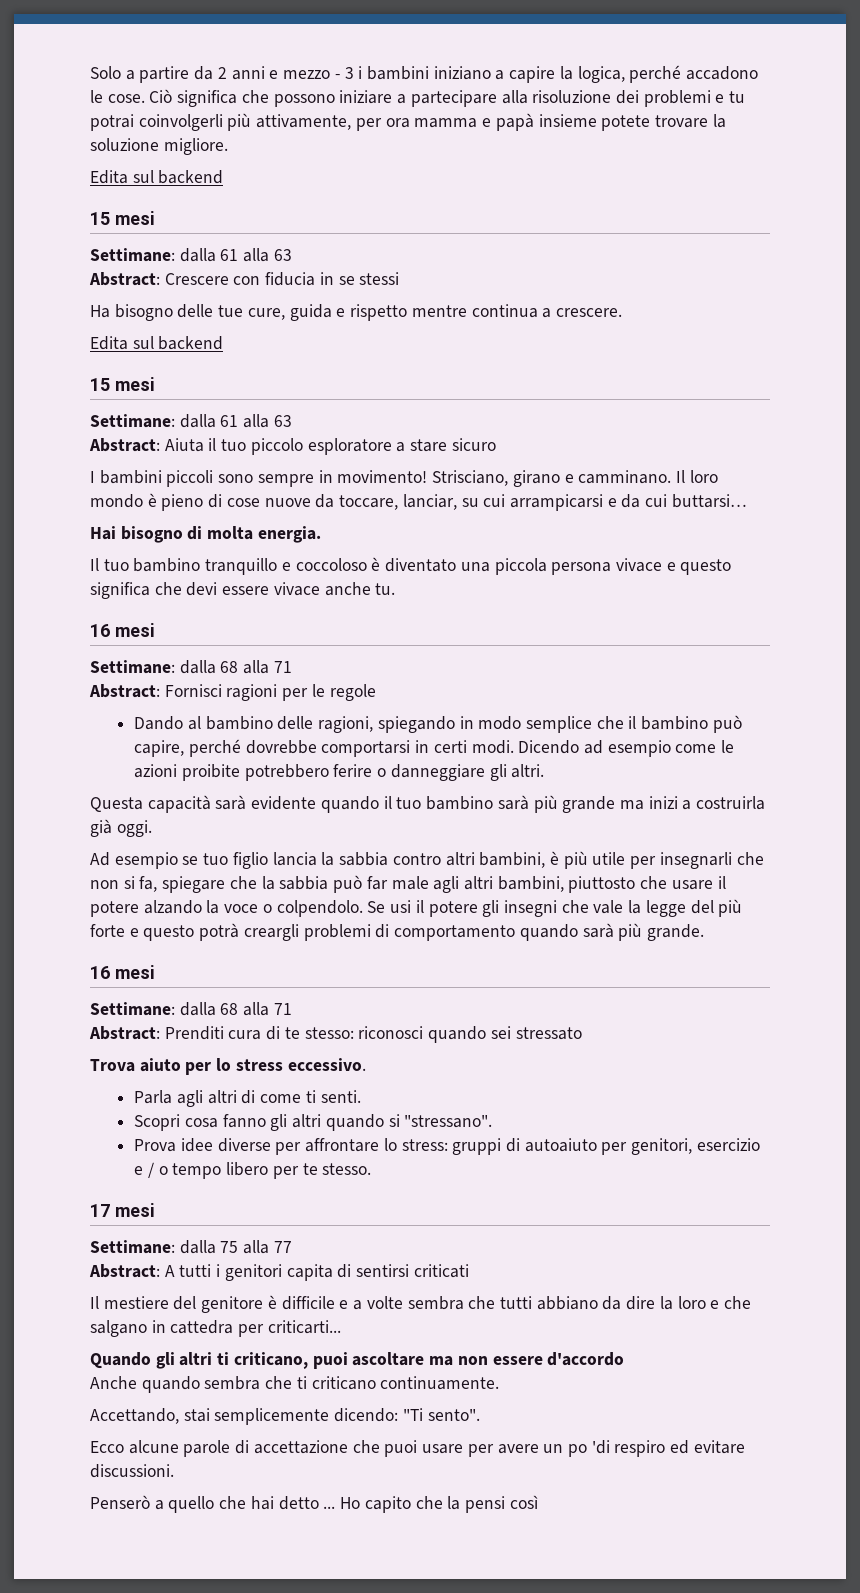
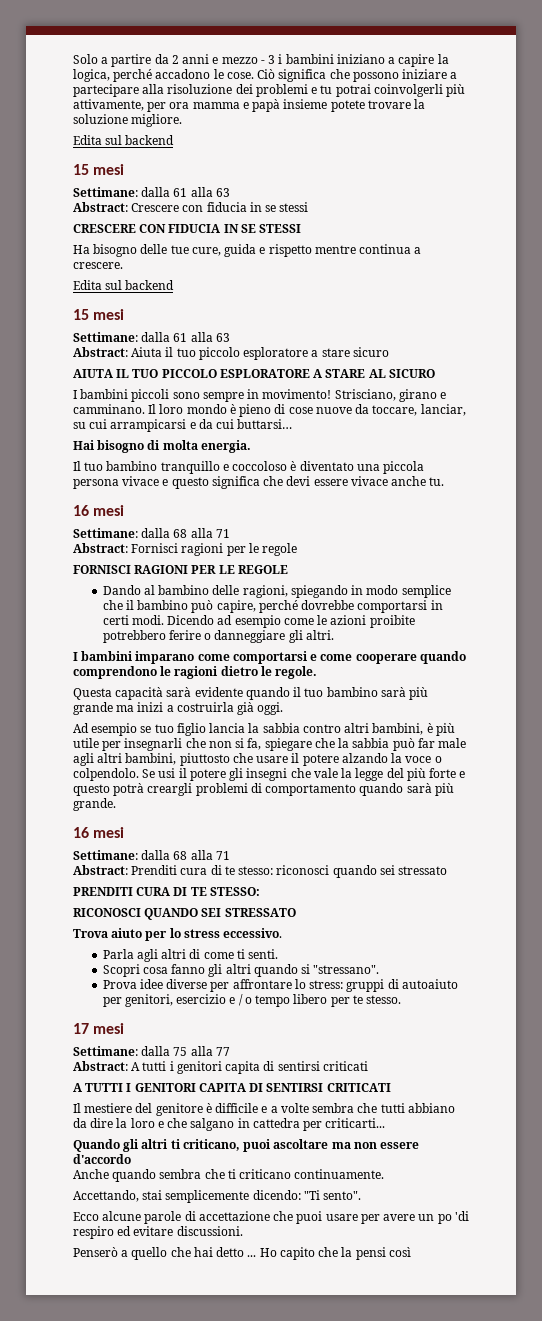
(400, 278) none -> [73,224,302,233] // CRESCERE CON FIDUCIA IN SE STESSI
(496, 444) none -> [73,369,435,378] // AIUTA IL TUO PICCOLO ESPLORATORE A STARE AL SICURO
(376, 692) none -> [73,565,288,574] // FORNISCI RAGIONI PER LE REGOLE
(545, 771) none -> [73,651,466,664] [73,666,318,679] // I bambini imparano come comportarsi e come cooperare quando comprendono le ragioni dietro le regole.
(582, 1033) none -> [73,887,260,896] [73,908,296,920] // PRENDITI CURA DI TE STESSO: // RICONOSCI QUANDO SEI STRESSATO
(469, 1271) none -> [73,1083,391,1092] // A TUTTI I GENITORI CAPITA DI SENTIRSI CRITICATI

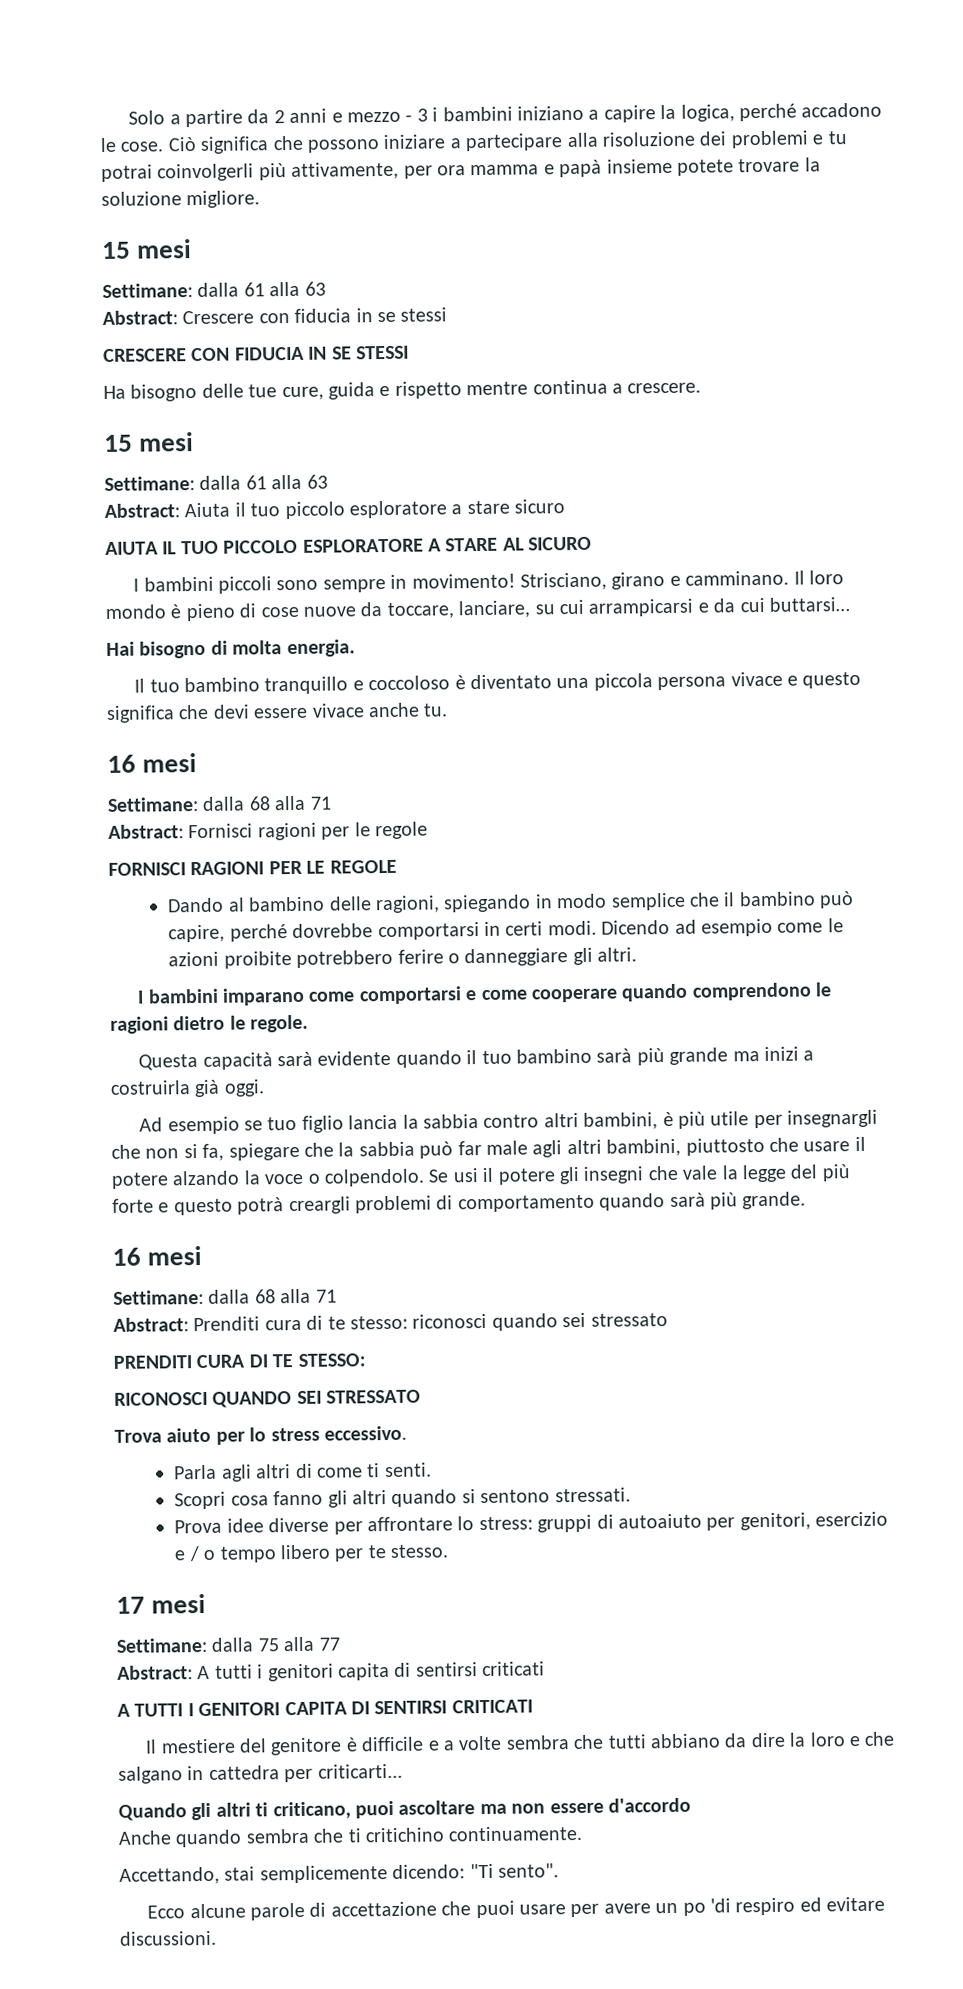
[73,135,175,145] // Edita sul backend -> (261, 199) none
[73,280,175,290] // Edita sul backend -> (702, 388) none
[420,404,466,416] lanciar, -> [458,600,531,619] lanciare,
[124,738,183,751] insegnarli -> [787,1109,879,1128] insegnargli
[313,965,380,974] "stressano". -> [480,1487,631,1504] sentono stressati.
[239,1169,292,1179] criticano -> [365,1827,445,1843] critichino
[73,1247,411,1260] // Penserò a quello che hai detto ... Ho capito che la pensi così -> (217, 1938) none

